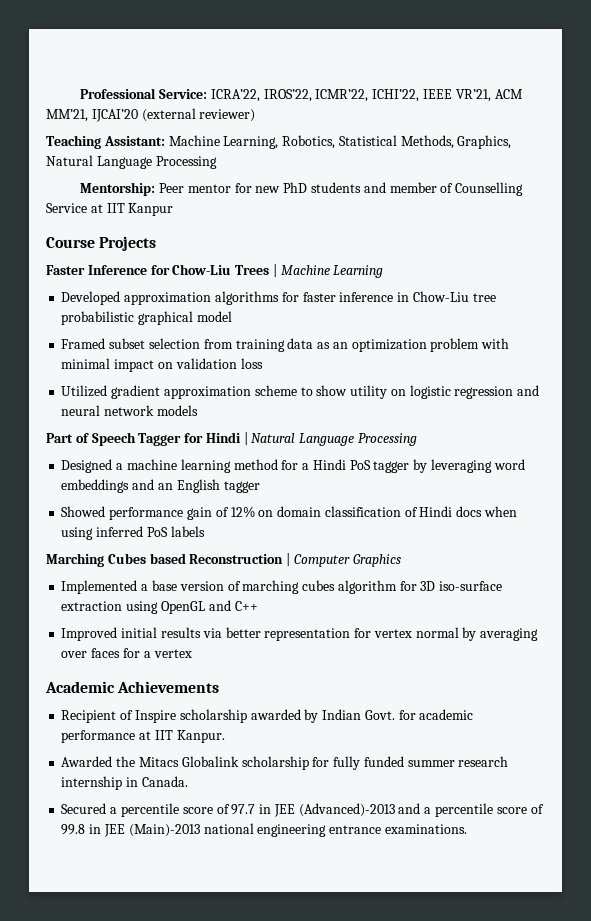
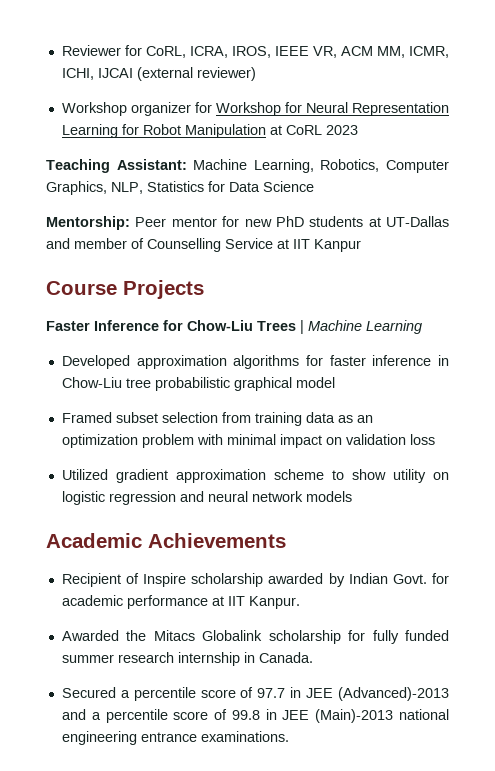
[80,88,523,102] [46,108,256,122] Professional Service: ICRA’22, IROS’22, ICMR’22, ICHI’22, IEEE VR’21, ACM MM’21, IJCAI’20 (external reviewer) -> [61,45,449,58] [61,67,256,81] [61,102,449,116] [61,124,358,138] Reviewer for CoRL, ICRA, IROS, IEEE VR, ACM MM, ICMR, ICHI, IJCAI (external reviewer) // Workshop organizer for Workshop for Neural Representation Learning for Robot Manipulation at CoRL 2023
[338,135,512,149] [46,155,217,169] Statistical Methods, Graphics, Natural Language Processing -> [386,160,449,173] [46,181,314,195] Computer Graphics, NLP, Statistics for Data Science
(362, 187) none -> [368,216,449,227] at UT-Dallas
[46,432,418,446] [61,459,525,473] [61,479,260,493] [61,506,517,520] [61,526,205,540] [46,553,401,567] [61,580,503,594] [61,600,258,614] [61,627,539,641] [61,648,192,658] // Part of Speech Tagger for Hindi | Natural Language Processing // Designed a machine learning method for a Hindi PoS tagger by leveraging word embeddings and an English tagger // Showed performance gain of 12% on domain classification of Hindi docs when using inferred PoS labels // Marching Cubes based Reconstruction | Computer Graphics // Implemented a base version of marching cubes algorithm for 3D iso-surface extraction using OpenGL and C++ // Improved initial results via better representation for vertex normal by averaging over faces for a vertex -> (352, 496) none

